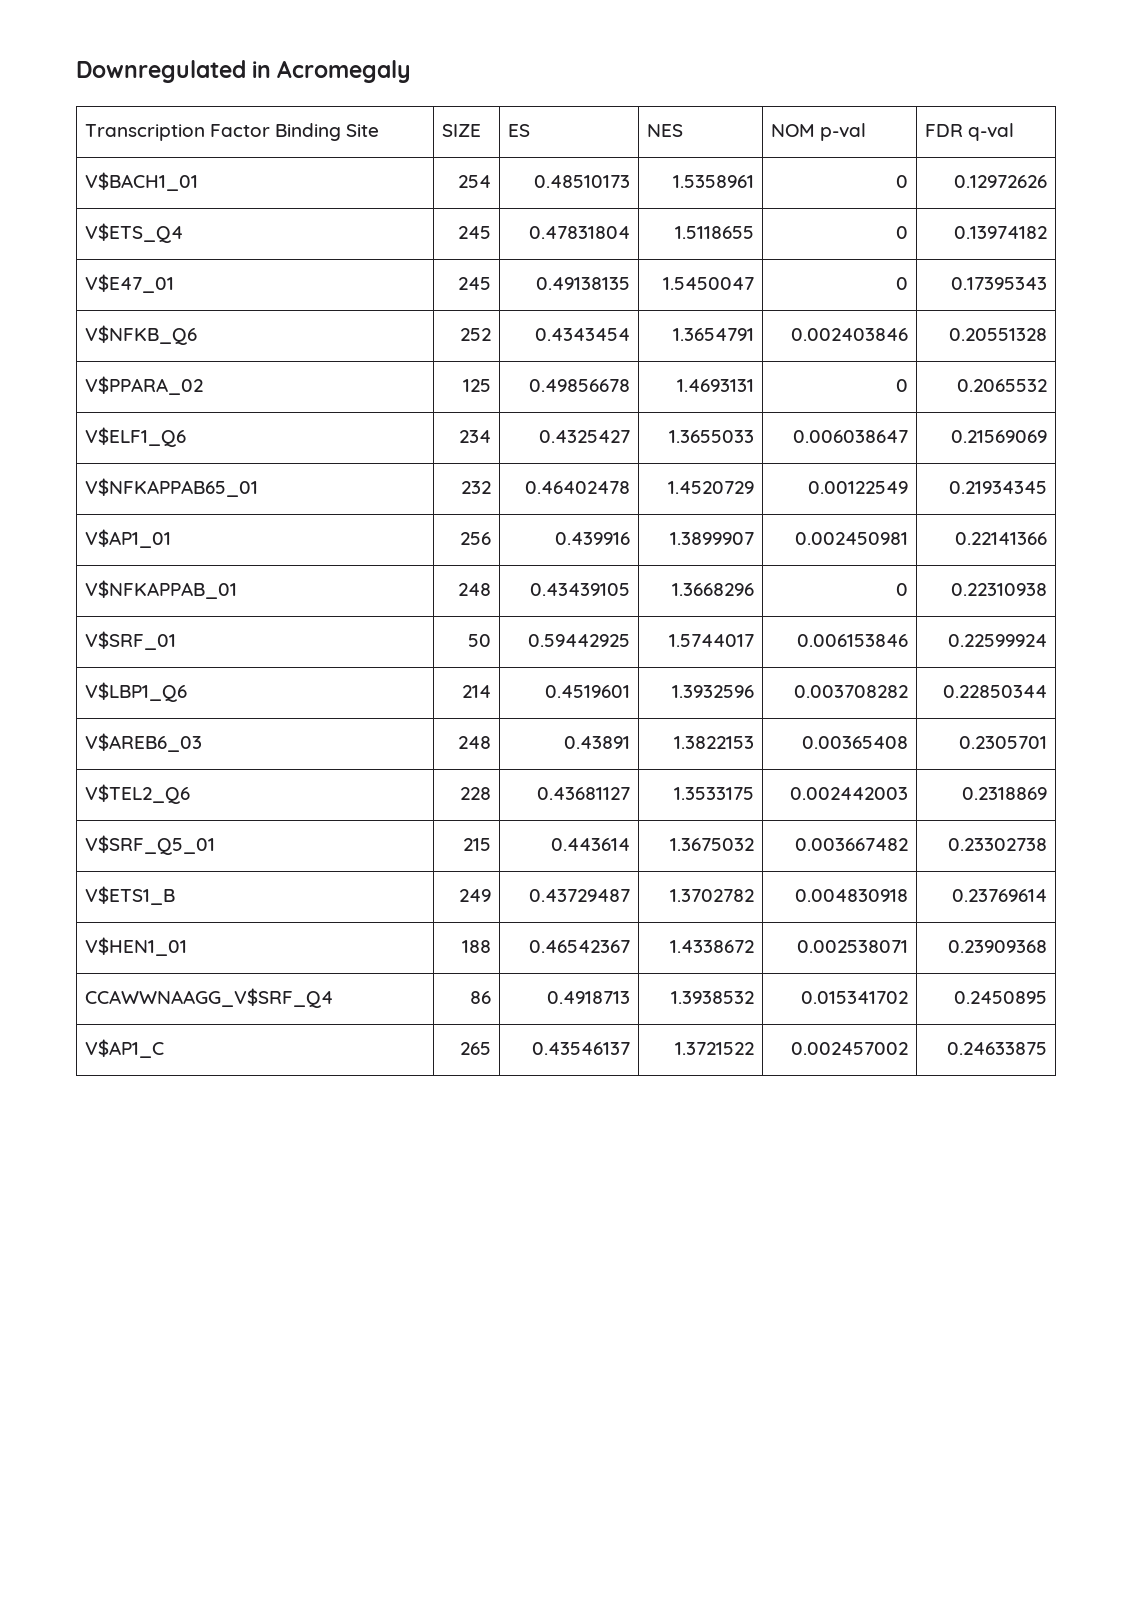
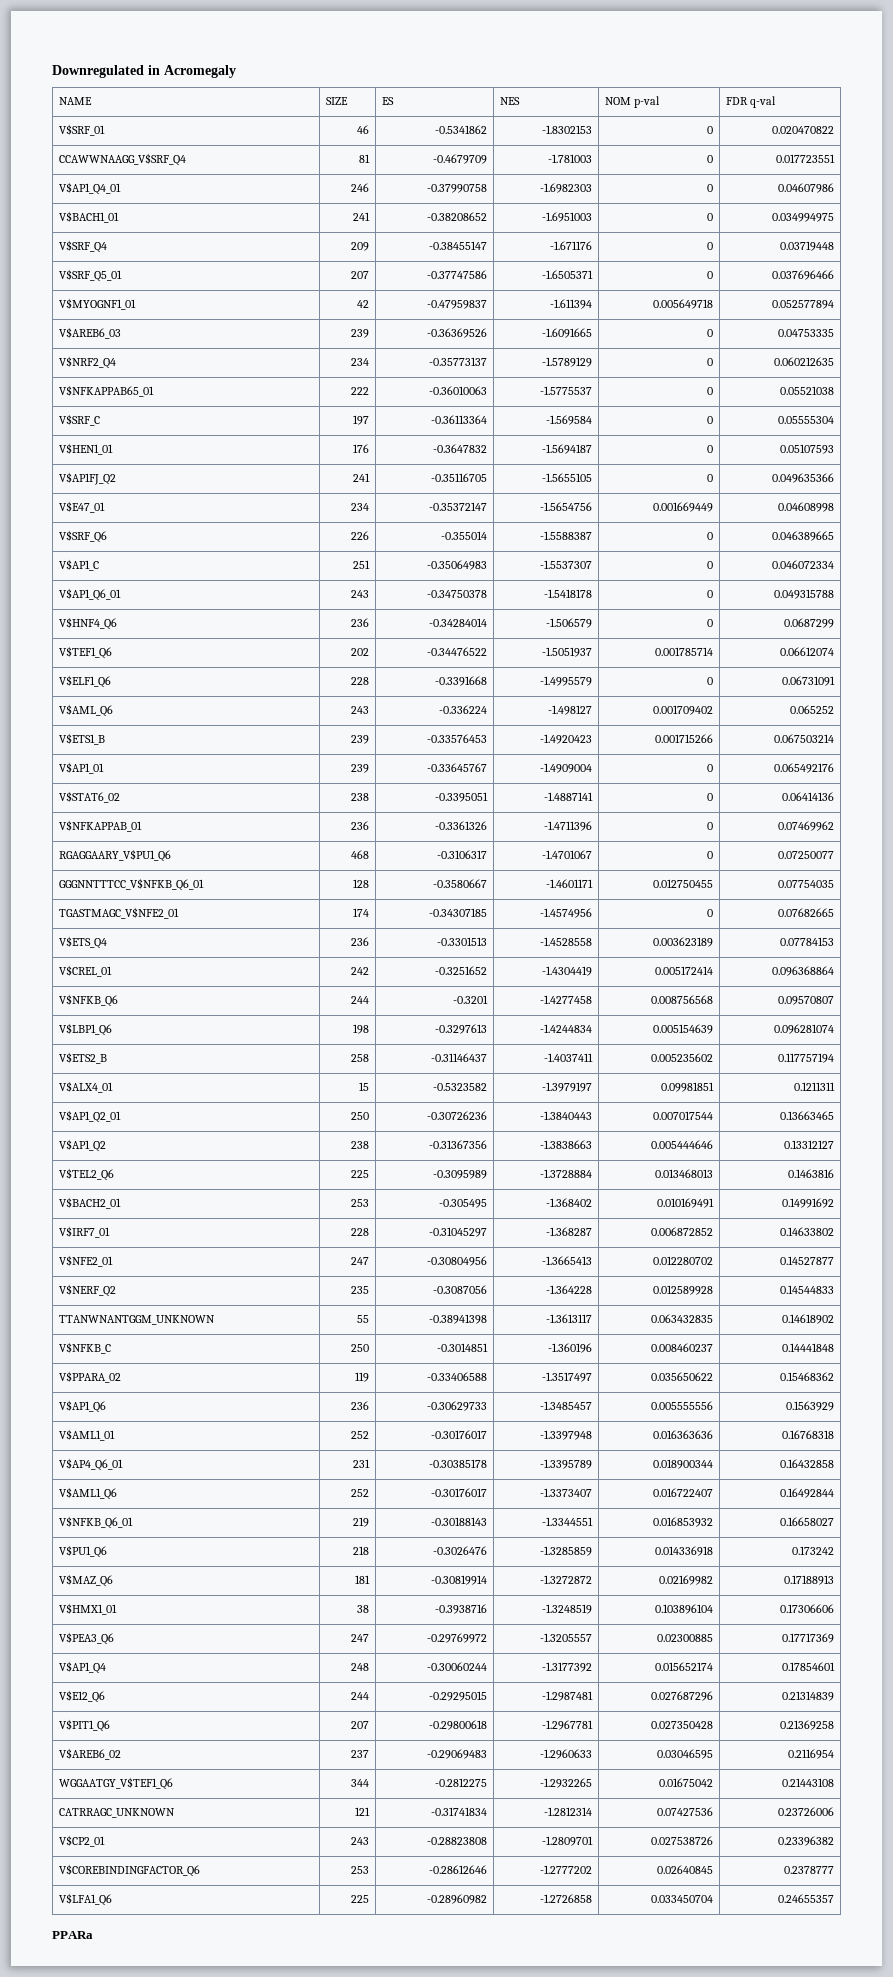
[84,123,380,141] Transcription Factor Binding Site -> [58,97,92,105] NAME
[84,172,198,191] [458,175,492,188] [534,175,631,188] [673,175,755,188] [896,175,909,188] [954,175,1048,188] [84,223,183,243] [458,226,492,239] [529,226,631,239] [675,226,755,239] [896,226,909,239] [954,226,1048,239] [84,274,174,293] [458,277,492,290] [536,277,631,290] [663,277,755,290] [896,277,909,290] [951,277,1048,290] [84,325,197,345] [460,328,492,341] [535,328,631,341] [673,328,755,341] [791,328,909,341] [949,328,1048,341] [84,376,203,395] [463,379,492,392] [529,379,631,392] [677,379,755,392] [896,379,909,392] [957,379,1048,392] [84,427,186,447] [459,430,492,443] [539,430,631,443] [669,430,755,443] [793,430,909,443] [951,430,1048,443] [84,478,258,497] [461,481,492,494] [525,481,631,494] [668,481,755,494] [808,481,909,494] [949,481,1048,494] [84,529,171,548] [460,532,492,545] [555,532,631,545] [670,532,755,545] [795,532,909,545] [955,532,1048,545] [84,580,237,599] [458,583,492,596] [530,583,631,596] [672,583,755,596] [896,583,909,596] [951,583,1048,596] [84,631,176,650] [468,634,492,647] [528,634,631,647] [669,634,755,647] [797,634,909,647] [948,634,1048,647] [84,682,187,702] [462,685,492,698] [545,685,631,698] [672,685,755,698] [794,685,909,698] [943,685,1048,698] [84,733,202,752] [458,736,492,749] [564,736,631,749] [674,736,755,749] [802,736,909,749] [959,736,1048,749] [84,784,190,804] [460,787,492,800] [537,787,631,800] [674,787,755,800] [790,787,909,800] [962,787,1048,800] [84,835,215,855] [463,838,492,851] [551,838,631,851] [670,838,755,851] [795,838,909,851] [948,838,1048,851] [84,886,175,905] [459,889,492,902] [529,889,631,902] [670,889,755,902] [795,889,909,902] [952,889,1048,902] [84,937,187,956] [462,940,492,953] [529,940,631,953] [670,940,755,953] [797,940,909,953] [948,940,1048,953] [84,988,333,1008] [470,991,492,1004] [547,991,631,1004] [671,991,755,1004] [801,991,909,1004] [954,991,1048,1004] [84,1039,164,1058] [460,1042,492,1055] [532,1042,631,1055] [675,1042,755,1055] [791,1042,909,1055] [947,1042,1048,1055] V$BACH1_01 | 254 | 0.48510173 | 1.5358961 | 0 | 0.12972626 // V$ETS_Q4 | 245 | 0.47831804 | 1.5118655 | 0 | 0.13974182 // V$E47_01 | 245 | 0.49138135 | 1.5450047 | 0 | 0.17395343 // V$NFKB_Q6 | 252 | 0.4343454 | 1.3654791 | 0.002403846 | 0.20551328 // V$PPARA_02 | 125 | 0.49856678 | 1.4693131 | 0 | 0.2065532 // V$ELF1_Q6 | 234 | 0.4325427 | 1.3655033 | 0.006038647 | 0.21569069 // V$NFKAPPAB65_01 | 232 | 0.46402478 | 1.4520729 | 0.00122549 | 0.21934345 // V$AP1_01 | 256 | 0.439916 | 1.3899907 | 0.002450981 | 0.22141366 // V$NFKAPPAB_01 | 248 | 0.43439105 | 1.3668296 | 0 | 0.22310938 // V$SRF_01 | 50 | 0.59442925 | 1.5744017 | 0.006153846 | 0.22599924 // V$LBP1_Q6 | 214 | 0.4519601 | 1.3932596 | 0.003708282 | 0.22850344 // V$AREB6_03 | 248 | 0.43891 | 1.3822153 | 0.00365408 | 0.2305701 // V$TEL2_Q6 | 228 | 0.43681127 | 1.3533175 | 0.002442003 | 0.2318869 // V$SRF_Q5_01 | 215 | 0.443614 | 1.3675032 | 0.003667482 | 0.23302738 // V$ETS1_B | 249 | 0.43729487 | 1.3702782 | 0.004830918 | 0.23769614 // V$HEN1_01 | 188 | 0.46542367 | 1.4338672 | 0.002538071 | 0.23909368 // CCAWWNAAGG_V$SRF_Q4 | 86 | 0.4918713 | 1.3938532 | 0.015341702 | 0.2450895 // V$AP1_C | 265 | 0.43546137 | 1.3721522 | 0.002457002 | 0.24633875 -> [58,124,105,136] [357,125,370,134] [435,125,488,134] [542,125,593,134] [707,126,714,134] [772,126,835,134] [58,153,186,166] [359,154,371,163] [433,154,488,164] [548,154,593,163] [707,155,714,163] [776,154,836,163] [58,182,121,195] [351,183,370,192] [427,184,488,193] [540,183,593,193] [707,184,714,192] [778,183,835,193] [58,211,119,223] [353,212,371,221] [427,212,488,221] [542,212,593,222] [707,213,714,221] [772,213,835,222] [58,240,107,253] [351,242,370,251] [429,241,488,250] [550,241,593,250] [707,242,714,250] [780,241,835,251] [58,269,122,282] [351,271,370,279] [427,270,488,279] [542,270,594,279] [707,271,714,279] [772,270,835,280] [58,298,136,310] [357,300,370,308] [427,300,488,309] [550,299,593,309] [653,299,714,309] [772,300,835,309] [58,327,121,339] [351,329,370,338] [427,328,488,338] [542,328,593,338] [707,329,714,337] [778,329,835,337] [58,356,116,369] [351,358,370,366] [429,357,488,366] [542,357,593,367] [707,358,714,366] [774,357,835,366] [58,385,154,397] [351,387,370,395] [429,386,488,395] [540,386,593,395] [707,387,714,395] [780,386,835,395] [58,414,100,426] [353,415,370,425] [431,415,488,424] [546,415,593,425] [707,416,714,424] [778,416,835,424] [58,443,113,455] [353,444,370,453] [433,444,488,453] [542,444,593,454] [707,445,714,453] [780,444,835,454] [58,472,116,485] [353,473,371,482] [431,473,488,482] [542,473,593,482] [707,474,714,482] [772,473,835,483] [58,501,105,513] [351,503,370,511] [429,502,488,511] [540,502,593,511] [653,502,714,512] [778,502,835,512] [58,530,107,543] [351,531,370,540] [441,531,488,540] [540,531,593,540] [707,532,714,540] [772,531,835,541] [58,559,99,571] [353,560,371,569] [427,560,488,570] [540,560,593,569] [707,561,714,569] [772,560,835,569] [58,588,121,601] [351,590,370,598] [427,590,488,598] [544,589,593,598] [707,590,714,598] [774,589,835,599] [58,617,117,630] [351,618,370,627] [429,618,488,627] [546,618,593,628] [707,619,714,627] [784,618,835,628] [58,646,112,659] [351,648,370,656] [427,647,488,656] [542,647,593,657] [655,647,714,656] [780,647,835,656] [58,675,111,688] [351,677,370,685] [435,676,488,686] [540,676,593,686] [707,677,714,685] [782,676,836,686] [58,704,113,717] [351,706,370,714] [439,705,488,714] [548,705,593,715] [653,705,714,715] [790,705,835,714] [58,733,105,745] [351,735,370,744] [427,734,488,743] [540,734,593,744] [655,734,714,743] [774,734,835,743] [58,762,104,774] [351,764,370,773] [427,763,488,772] [540,763,593,773] [707,764,714,772] [774,763,835,773] [58,791,120,803] [351,793,370,801] [435,792,489,802] [544,792,594,801] [707,793,714,801] [782,792,835,801] [58,820,142,832] [351,821,370,830] [435,821,488,830] [544,821,593,831] [707,822,714,830] [778,821,835,831] [58,849,171,862] [351,850,370,859] [437,850,488,859] [542,850,593,859] [707,851,714,859] [778,851,835,859] [58,878,204,891] [353,879,370,888] [433,879,488,888] [546,879,594,888] [653,879,714,888] [778,880,835,888] [58,907,179,919] [353,908,370,917] [429,908,488,917] [540,908,593,918] [707,909,714,917] [778,908,835,917] [58,936,107,949] [351,937,370,946] [437,937,488,946] [540,937,593,946] [653,937,714,947] [780,937,835,946] [58,965,112,977] [351,967,370,975] [435,966,488,975] [542,966,593,976] [655,966,714,975] [772,966,835,976] [58,994,118,1007] [351,996,370,1004] [453,995,489,1004] [540,995,593,1004] [651,995,714,1004] [778,996,835,1005] [58,1023,112,1036] [353,1024,370,1034] [435,1024,488,1034] [540,1024,593,1033] [653,1024,714,1034] [774,1024,835,1034] [58,1052,107,1064] [351,1054,370,1062] [431,1053,488,1062] [544,1053,594,1062] [651,1053,714,1062] [778,1053,835,1063] [58,1081,113,1093] [359,1082,370,1091] [433,1083,488,1091] [542,1082,593,1092] [661,1082,715,1092] [794,1082,836,1091] [58,1110,121,1123] [351,1112,370,1120] [427,1111,488,1120] [540,1111,593,1120] [653,1111,714,1120] [780,1111,835,1120] [58,1139,106,1152] [351,1141,370,1149] [429,1140,488,1149] [540,1140,593,1149] [651,1140,714,1149] [784,1140,835,1149] [58,1168,114,1181] [351,1170,370,1178] [433,1170,488,1179] [540,1169,593,1178] [655,1169,714,1178] [788,1169,835,1178] [58,1197,121,1209] [351,1199,370,1207] [439,1199,488,1208] [546,1198,593,1207] [657,1198,715,1208] [782,1198,835,1208] [58,1226,110,1238] [351,1228,370,1236] [429,1227,488,1237] [546,1227,593,1236] [651,1227,714,1236] [780,1227,835,1236] [58,1255,113,1267] [351,1257,370,1265] [427,1256,488,1266] [542,1256,593,1265] [653,1256,714,1265] [780,1256,835,1265] [58,1284,116,1297] [351,1286,370,1294] [433,1285,488,1294] [546,1285,593,1294] [653,1285,714,1295] [780,1285,835,1294] [58,1315,215,1325] [357,1315,370,1323] [429,1314,488,1324] [546,1314,593,1323] [651,1314,714,1323] [782,1314,835,1324] [58,1342,111,1354] [351,1344,370,1352] [437,1343,489,1352] [548,1343,593,1353] [651,1343,714,1352] [782,1343,835,1352] [58,1371,121,1383] [355,1372,370,1382] [427,1372,488,1381] [542,1372,593,1382] [651,1372,714,1381] [780,1372,835,1381] [58,1400,106,1413] [351,1401,370,1410] [427,1401,488,1411] [540,1401,593,1410] [651,1401,714,1410] [786,1401,835,1411] [58,1429,115,1441] [351,1431,370,1439] [431,1430,488,1439] [540,1430,593,1440] [653,1430,714,1439] [782,1430,835,1439] [58,1458,123,1471] [353,1459,371,1468] [429,1459,488,1468] [540,1459,593,1469] [653,1459,714,1469] [780,1459,835,1468] [58,1487,117,1500] [351,1489,370,1497] [431,1488,488,1497] [540,1488,593,1497] [653,1488,714,1497] [780,1488,835,1498] [58,1516,133,1529] [353,1517,370,1527] [431,1517,488,1526] [542,1517,594,1526] [653,1517,714,1527] [780,1517,835,1526] [58,1545,107,1558] [353,1546,370,1555] [433,1546,488,1555] [540,1546,593,1556] [655,1546,714,1556] [792,1546,835,1555] [58,1574,113,1587] [355,1575,371,1584] [431,1575,488,1585] [540,1575,593,1584] [659,1575,714,1585] [784,1575,835,1585] [58,1603,117,1615] [357,1605,370,1613] [435,1604,488,1614] [542,1604,593,1614] [655,1604,714,1614] [780,1604,835,1613] [58,1632,114,1645] [351,1634,370,1642] [427,1633,488,1643] [540,1633,593,1642] [657,1634,714,1642] [782,1633,835,1643] [58,1661,106,1674] [351,1663,370,1671] [427,1662,488,1671] [542,1662,593,1672] [655,1662,714,1671] [782,1662,836,1671] [58,1690,105,1703] [351,1692,370,1700] [429,1691,488,1701] [542,1691,594,1701] [651,1691,714,1701] [782,1691,835,1701] [58,1719,110,1732] [351,1721,370,1729] [429,1720,488,1730] [542,1720,594,1730] [651,1721,714,1729] [780,1720,835,1730] [58,1748,121,1760] [351,1750,370,1758] [427,1749,488,1759] [540,1749,593,1759] [657,1749,714,1759] [788,1749,835,1759] [58,1777,173,1790] [351,1779,370,1787] [435,1778,488,1787] [540,1778,593,1788] [659,1778,714,1787] [782,1778,835,1787] [58,1808,175,1818] [355,1807,371,1816] [431,1807,488,1816] [544,1807,593,1816] [657,1807,714,1816] [778,1807,835,1816] [58,1835,105,1847] [351,1837,370,1845] [427,1837,488,1845] [542,1836,594,1846] [651,1836,714,1845] [778,1836,835,1846] [58,1864,200,1877] [351,1866,370,1874] [429,1865,488,1874] [540,1865,593,1874] [657,1865,714,1874] [784,1866,835,1874] [58,1893,112,1906] [351,1895,370,1903] [427,1894,488,1904] [540,1894,593,1903] [651,1895,714,1903] [778,1894,835,1903] [52,1931,93,1939] V$SRF_01 | 46 | -0.5341862 | -1.8302153 | 0 | 0.020470822 // CCAWWNAAGG_V$SRF_Q4 | 81 | -0.4679709 | -1.781003 | 0 | 0.017723551 // V$AP1_Q4_01 | 246 | -0.37990758 | -1.6982303 | 0 | 0.04607986 // V$BACH1_01 | 241 | -0.38208652 | -1.6951003 | 0 | 0.034994975 // V$SRF_Q4 | 209 | -0.38455147 | -1.671176 | 0 | 0.03719448 // V$SRF_Q5_01 | 207 | -0.37747586 | -1.6505371 | 0 | 0.037696466 // V$MYOGNF1_01 | 42 | -0.47959837 | -1.611394 | 0.005649718 | 0.052577894 // V$AREB6_03 | 239 | -0.36369526 | -1.6091665 | 0 | 0.04753335 // V$NRF2_Q4 | 234 | -0.35773137 | -1.5789129 | 0 | 0.060212635 // V$NFKAPPAB65_01 | 222 | -0.36010063 | -1.5775537 | 0 | 0.05521038 // V$SRF_C | 197 | -0.36113364 | -1.569584 | 0 | 0.05555304 // V$HEN1_01 | 176 | -0.3647832 | -1.5694187 | 0 | 0.05107593 // V$AP1FJ_Q2 | 241 | -0.35116705 | -1.5655105 | 0 | 0.049635366 // V$E47_01 | 234 | -0.35372147 | -1.5654756 | 0.001669449 | 0.04608998 // V$SRF_Q6 | 226 | -0.355014 | -1.5588387 | 0 | 0.046389665 // V$AP1_C | 251 | -0.35064983 | -1.5537307 | 0 | 0.046072334 // V$AP1_Q6_01 | 243 | -0.34750378 | -1.5418178 | 0 | 0.049315788 // V$HNF4_Q6 | 236 | -0.34284014 | -1.506579 | 0 | 0.0687299 // V$TEF1_Q6 | 202 | -0.34476522 | -1.5051937 | 0.001785714 | 0.06612074 // V$ELF1_Q6 | 228 | -0.3391668 | -1.4995579 | 0 | 0.06731091 // V$AML_Q6 | 243 | -0.336224 | -1.498127 | 0.001709402 | 0.065252 // V$ETS1_B | 239 | -0.33576453 | -1.4920423 | 0.001715266 | 0.067503214 // V$AP1_01 | 239 | -0.33645767 | -1.4909004 | 0 | 0.065492176 // V$STAT6_02 | 238 | -0.3395051 | -1.4887141 | 0 | 0.06414136 // V$NFKAPPAB_01 | 236 | -0.3361326 | -1.4711396 | 0 | 0.07469962 // RGAGGAARY_V$PU1_Q6 | 468 | -0.3106317 | -1.4701067 | 0 | 0.07250077 // GGGNNTTTCC_V$NFKB_Q6_01 | 128 | -0.3580667 | -1.4601171 | 0.012750455 | 0.07754035 // TGASTMAGC_V$NFE2_01 | 174 | -0.34307185 | -1.4574956 | 0 | 0.07682665 // V$ETS_Q4 | 236 | -0.3301513 | -1.4528558 | 0.003623189 | 0.07784153 // V$CREL_01 | 242 | -0.3251652 | -1.4304419 | 0.005172414 | 0.096368864 // V$NFKB_Q6 | 244 | -0.3201 | -1.4277458 | 0.008756568 | 0.09570807 // V$LBP1_Q6 | 198 | -0.3297613 | -1.4244834 | 0.005154639 | 0.096281074 // V$ETS2_B | 258 | -0.31146437 | -1.4037411 | 0.005235602 | 0.117757194 // V$ALX4_01 | 15 | -0.5323582 | -1.3979197 | 0.09981851 | 0.1211311 // V$AP1_Q2_01 | 250 | -0.30726236 | -1.3840443 | 0.007017544 | 0.13663465 // V$AP1_Q2 | 238 | -0.31367356 | -1.3838663 | 0.005444646 | 0.13312127 // V$TEL2_Q6 | 225 | -0.3095989 | -1.3728884 | 0.013468013 | 0.1463816 // V$BACH2_01 | 253 | -0.305495 | -1.368402 | 0.010169491 | 0.14991692 // V$IRF7_01 | 228 | -0.31045297 | -1.368287 | 0.006872852 | 0.14633802 // V$NFE2_01 | 247 | -0.30804956 | -1.3665413 | 0.012280702 | 0.14527877 // V$NERF_Q2 | 235 | -0.3087056 | -1.364228 | 0.012589928 | 0.14544833 // TTANWNANTGGM_UNKNOWN | 55 | -0.38941398 | -1.3613117 | 0.063432835 | 0.14618902 // V$NFKB_C | 250 | -0.3014851 | -1.360196 | 0.008460237 | 0.14441848 // V$PPARA_02 | 119 | -0.33406588 | -1.3517497 | 0.035650622 | 0.15468362 // V$AP1_Q6 | 236 | -0.30629733 | -1.3485457 | 0.005555556 | 0.1563929 // V$AML1_01 | 252 | -0.30176017 | -1.3397948 | 0.016363636 | 0.16768318 // V$AP4_Q6_01 | 231 | -0.30385178 | -1.3395789 | 0.018900344 | 0.16432858 // V$AML1_Q6 | 252 | -0.30176017 | -1.3373407 | 0.016722407 | 0.16492844 // V$NFKB_Q6_01 | 219 | -0.30188143 | -1.3344551 | 0.016853932 | 0.16658027 // V$PU1_Q6 | 218 | -0.3026476 | -1.3285859 | 0.014336918 | 0.173242 // V$MAZ_Q6 | 181 | -0.30819914 | -1.3272872 | 0.02169982 | 0.17188913 // V$HMX1_01 | 38 | -0.3938716 | -1.3248519 | 0.103896104 | 0.17306606 // V$PEA3_Q6 | 247 | -0.29769972 | -1.3205557 | 0.02300885 | 0.17717369 // V$AP1_Q4 | 248 | -0.30060244 | -1.3177392 | 0.015652174 | 0.17854601 // V$E12_Q6 | 244 | -0.29295015 | -1.2987481 | 0.027687296 | 0.21314839 // V$PIT1_Q6 | 207 | -0.29800618 | -1.2967781 | 0.027350428 | 0.21369258 // V$AREB6_02 | 237 | -0.29069483 | -1.2960633 | 0.03046595 | 0.2116954 // WGGAATGY_V$TEF1_Q6 | 344 | -0.2812275 | -1.2932265 | 0.01675042 | 0.21443108 // CATRRAGC_UNKNOWN | 121 | -0.31741834 | -1.2812314 | 0.07427536 | 0.23726006 // V$CP2_01 | 243 | -0.28823808 | -1.2809701 | 0.027538726 | 0.23396382 // V$COREBINDINGFACTOR_Q6 | 253 | -0.28612646 | -1.2777202 | 0.02640845 | 0.2378777 // V$LFA1_Q6 | 225 | -0.28960982 | -1.2726858 | 0.033450704 | 0.24655357 // PPARa

